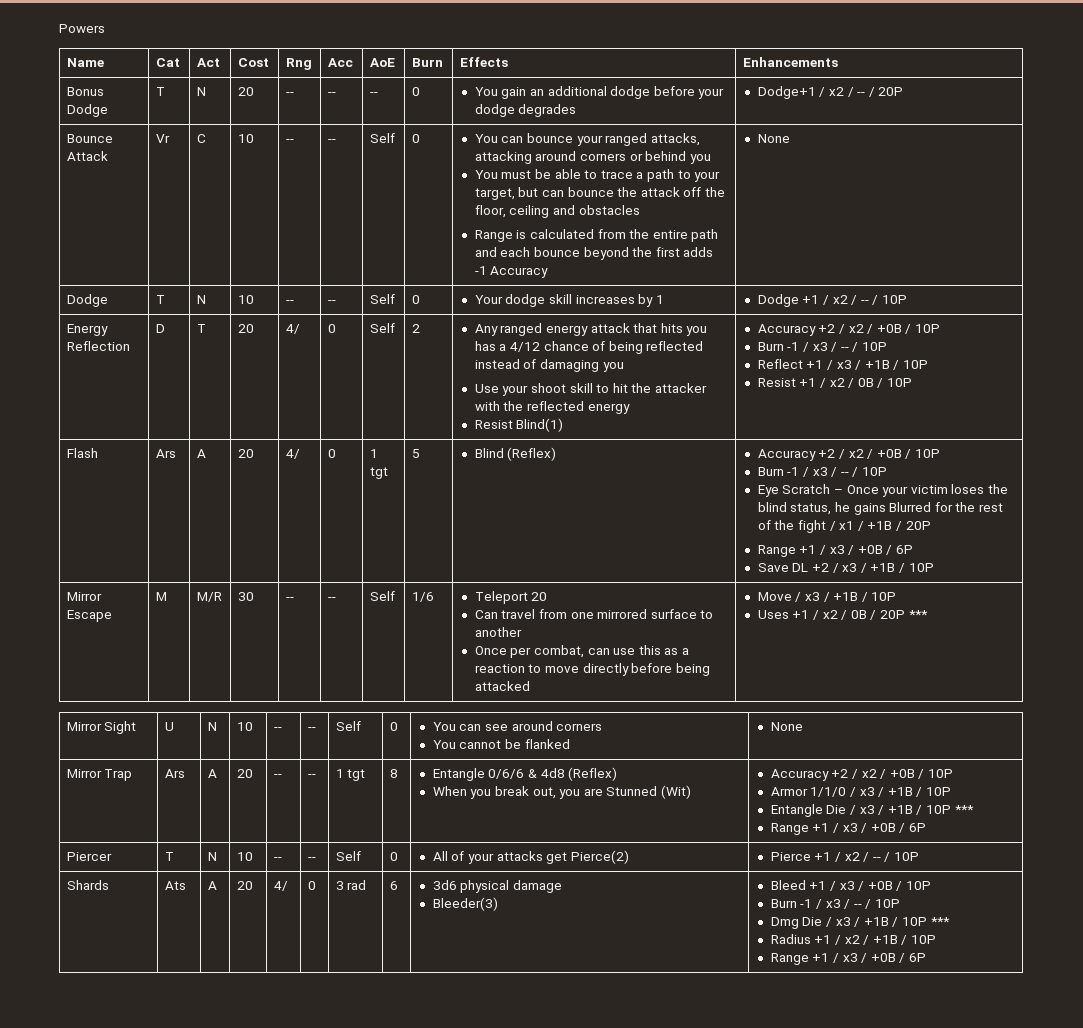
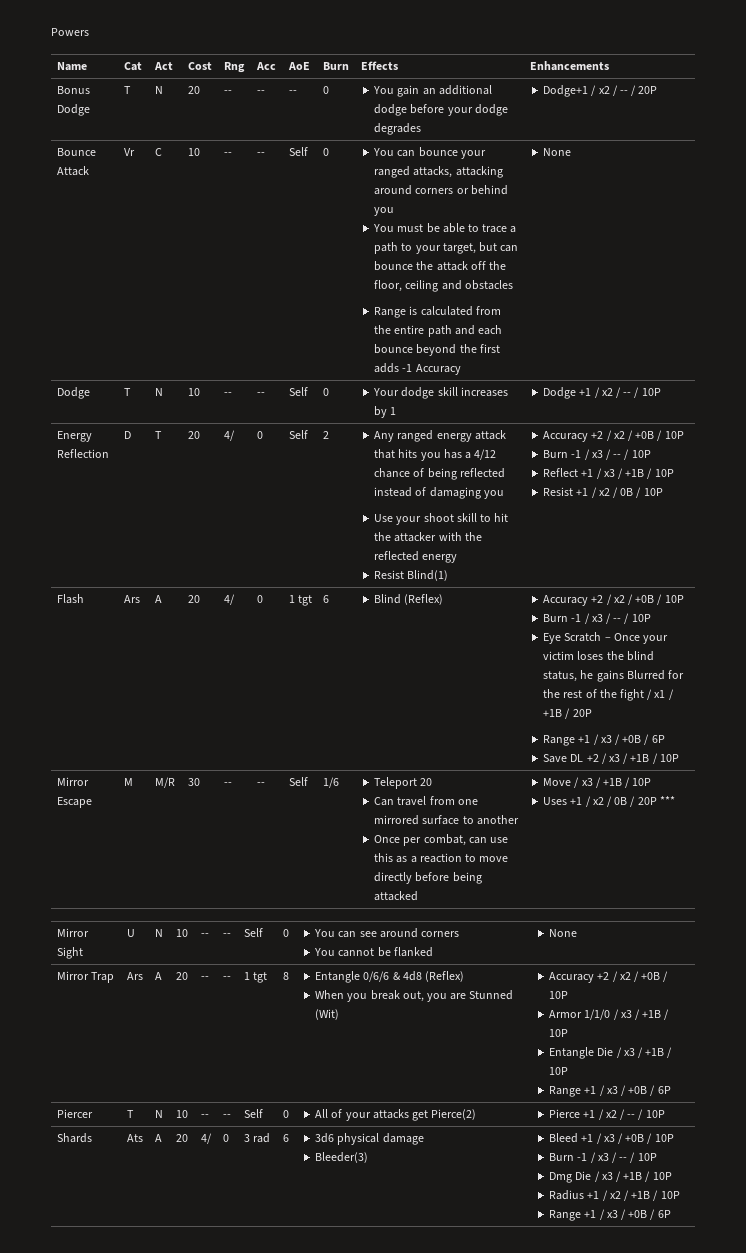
[411,449,420,458] 5 -> [322,595,329,603] 6
[954,805,974,814] *** -> (569, 1071) none
[930,917,950,926] *** -> (672, 1176) none

